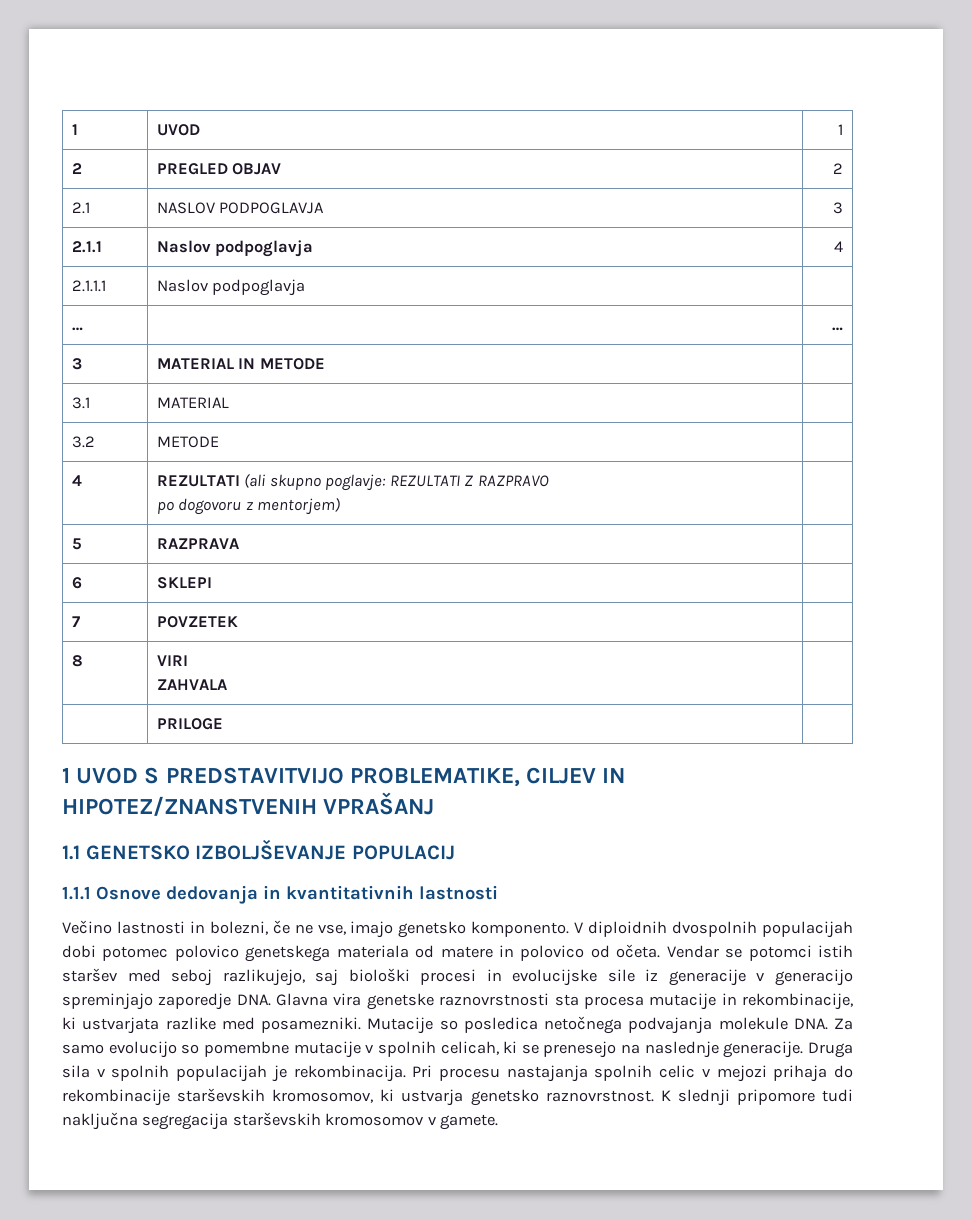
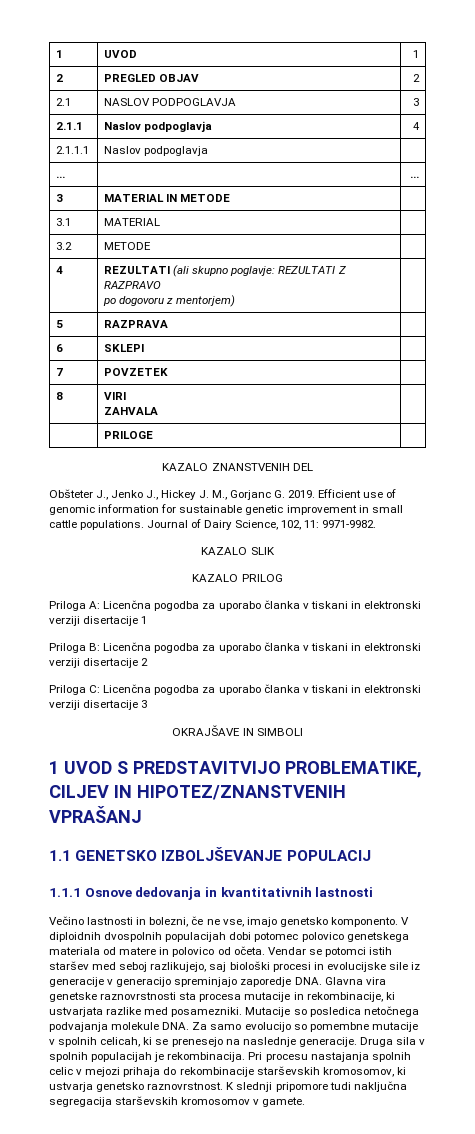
(223, 724) none -> [162,463,313,471] [49,489,397,500] [49,504,403,515] [49,519,376,530] [201,547,275,555] [192,574,283,582] [49,600,422,611] [49,616,148,626] [49,642,422,653] [49,658,149,668] [49,684,422,695] [49,700,148,710] [172,725,303,736] // KAZALO ZNANSTVENIH DEL // Obšteter J., Jenko J., Hickey J. M., Gorjanc G. 2019. Efficient use of genomic information for sustainable genetic improvement in small cattle populations. Journal of Dairy Science, 102, 11: 9971-9982. // KAZALO SLIK // KAZALO PRILOG // Priloga A: Licenčna pogodba za uporabo članka v tiskani in elektronski verziji disertacije 1 // Priloga B: Licenčna pogodba za uporabo članka v tiskani in elektronski verziji disertacije 2 // Priloga C: Licenčna pogodba za uporabo članka v tiskani in elektronski verziji disertacije 3 // OKRAJŠAVE IN SIMBOLI

